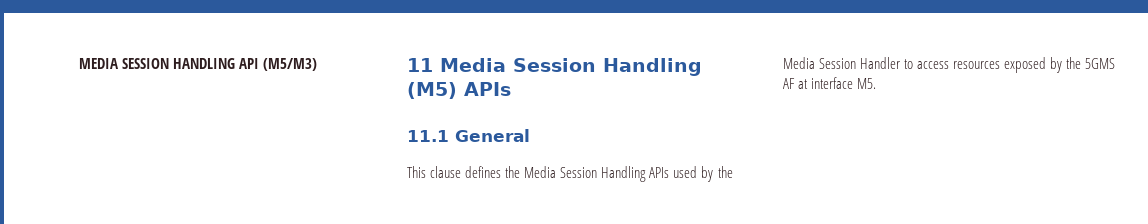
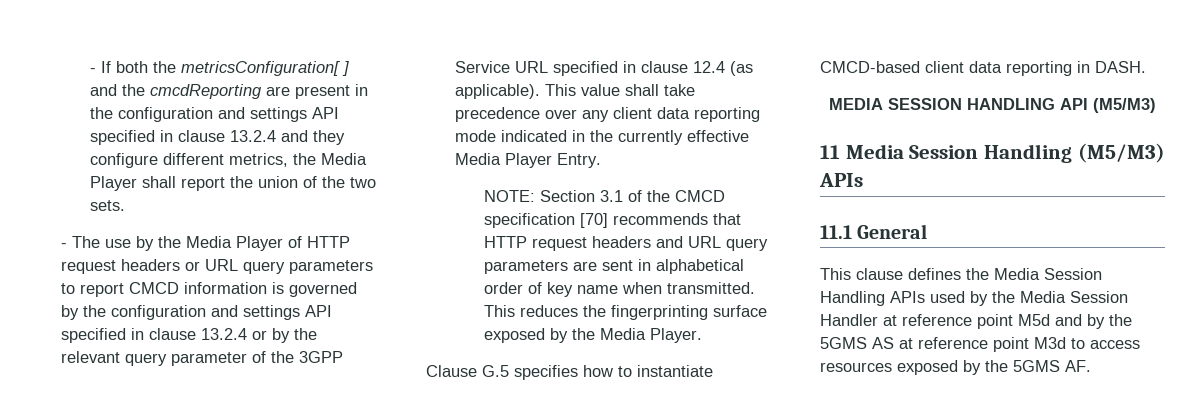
(78, 63) none -> [89,61,349,76] [89,84,368,99] [89,107,339,122] [89,130,345,145] [89,153,367,168] [89,176,376,191] [89,200,125,211] [60,236,350,251] [60,259,373,274] [60,282,357,297] [60,305,332,320] [60,328,317,343] [60,351,343,366] [454,61,753,76] [454,84,695,99] [454,107,760,122] [454,130,749,145] [454,153,601,168] [483,190,725,202] [483,213,741,228] [483,236,768,251] [483,259,744,274] [483,282,755,297] [483,305,767,320] [483,328,702,343] [426,365,713,380] [820,61,1146,76] - If both the metricsConfiguration[ ] and the cmcdReporting are present in the configuration and settings API specified in clause 13.2.4 and they configure different metrics, the Media Player shall report the union of the two sets. // - The use by the Media Player of HTTP request headers or URL query parameters to report CMCD information is governed by the configuration and settings API specified in clause 13.2.4 or by the relevant query parameter of the 3GPP Service URL specified in clause 12.4 (as applicable). This value shall take precedence over any client data reporting mode indicated in the currently effective Media Player Entry. // NOTE: Section 3.1 of the CMCD specification [70] recommends that HTTP request headers and URL query parameters are sent in alphabetical order of key name when transmitted. This reduces the fingerprinting surface exposed by the Media Player. // Clause G.5 specifies how to instantiate CMCD-based client data reporting in DASH. //
[407,82,457,99] (M5) -> [1077,143,1165,163] (M5/M3)
(901, 63) none -> [883,314,1132,329] [820,337,1066,352] at reference point M5d and by the 5GMS AS at reference point M3d
[783,77,877,89] AF at interface M5. -> [1065,360,1091,372] AF.

